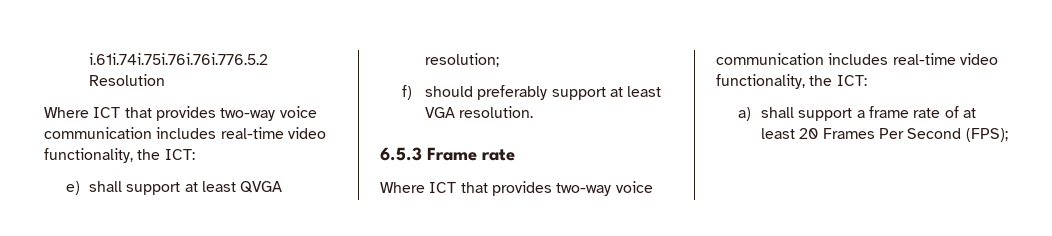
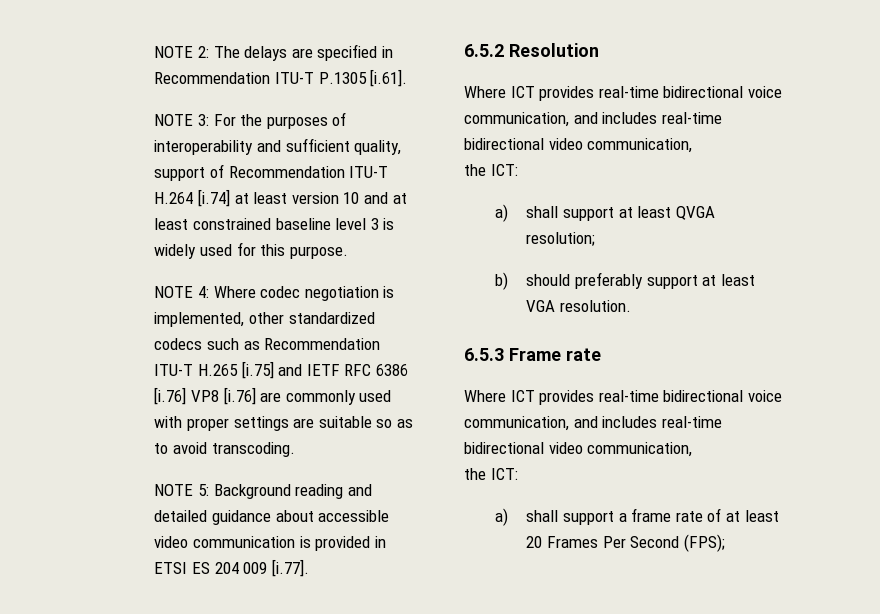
[88,53,268,65] [88,74,165,86] [44,106,317,121] [44,127,326,139] [44,148,195,163] [66,181,81,195] i.61i.74i.75i.76i.76i.776.5.2 Resolution // Where ICT that provides two-way voice communication includes real-time video functionality, the ICT: // e) -> [154,44,394,61] [154,69,408,87] [154,112,347,129] [154,138,402,155] [154,164,389,181] [154,189,407,207] [154,218,395,230] [154,242,348,259] [154,286,395,301] [154,312,375,327] [154,338,381,350] [154,361,409,379] [154,387,392,405] [154,416,414,431] [154,442,295,457] [154,484,372,499] [154,510,390,525] [154,536,386,551] [154,559,309,577] [464,43,599,57] [464,86,782,101] [464,112,722,127] [464,138,693,153] [464,164,518,176] [495,204,509,222] NOTE 2: The delays are specified in Recommendation ITU-T P.1305 [i.61]. // NOTE 3: For the purposes of interoperability and sufficient quality, support of Recommendation ITU-T H.264 [i.74] at least version 10 and at least constrained baseline level 3 is widely used for this purpose. // NOTE 4: Where codec negotiation is implemented, other standardized codecs such as Recommendation ITU‑T H.265 [i.75] and IETF RFC 6386 [i.76] VP8 [i.76] are commonly used with proper settings are suitable so as to avoid transcoding. // NOTE 5: Background reading and detailed guidance about accessible video communication is provided in ETSI ES 204 009 [i.77]. // 6.5.2 Resolution // Where ICT provides real-time bidirectional voice communication, and includes real-time bidirectional video communication, // the ICT: // a)
[402,85,413,100] f) -> [495,272,509,290] b)
[460,181,653,196] [716,53,998,65] [716,74,805,89] that provides two-way voice communication includes real-time video functionality, -> [539,390,782,405] [464,416,722,431] [464,442,693,457] provides real-time bidirectional voice communication, and includes real-time bidirectional video communication, //

